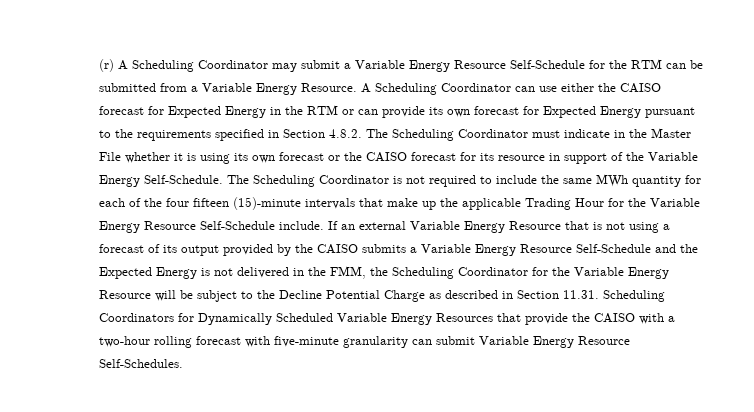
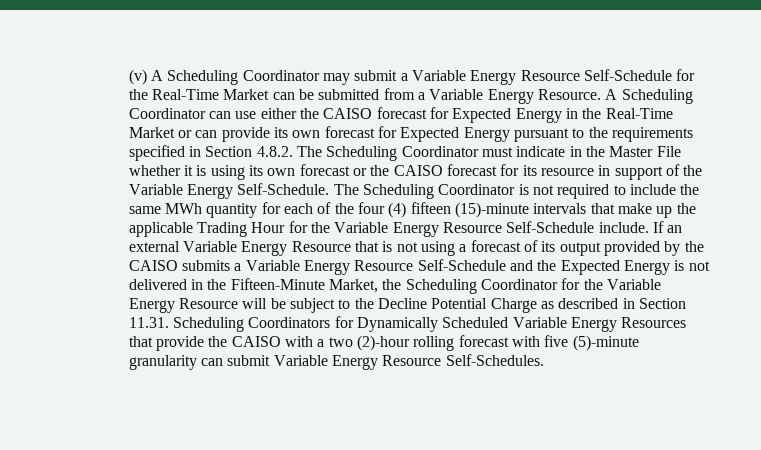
[99,59,115,72] (r) -> [128,69,147,85] (v)
[631,59,663,69] RTM -> [152,89,270,100] Real-Time Market
[307,105,339,115] RTM -> [605,108,673,119] [128,127,175,138] Real-Time Market
(190, 202) none -> [388,202,407,218] (4)
[330,266,367,279] FMM, -> [230,278,379,293] Fifteen-Minute Market,
[99,336,151,347] two-hour -> [328,335,411,351] two (2)-hour
[274,336,340,347] five-minute -> [544,335,639,351] five (5)-minute

